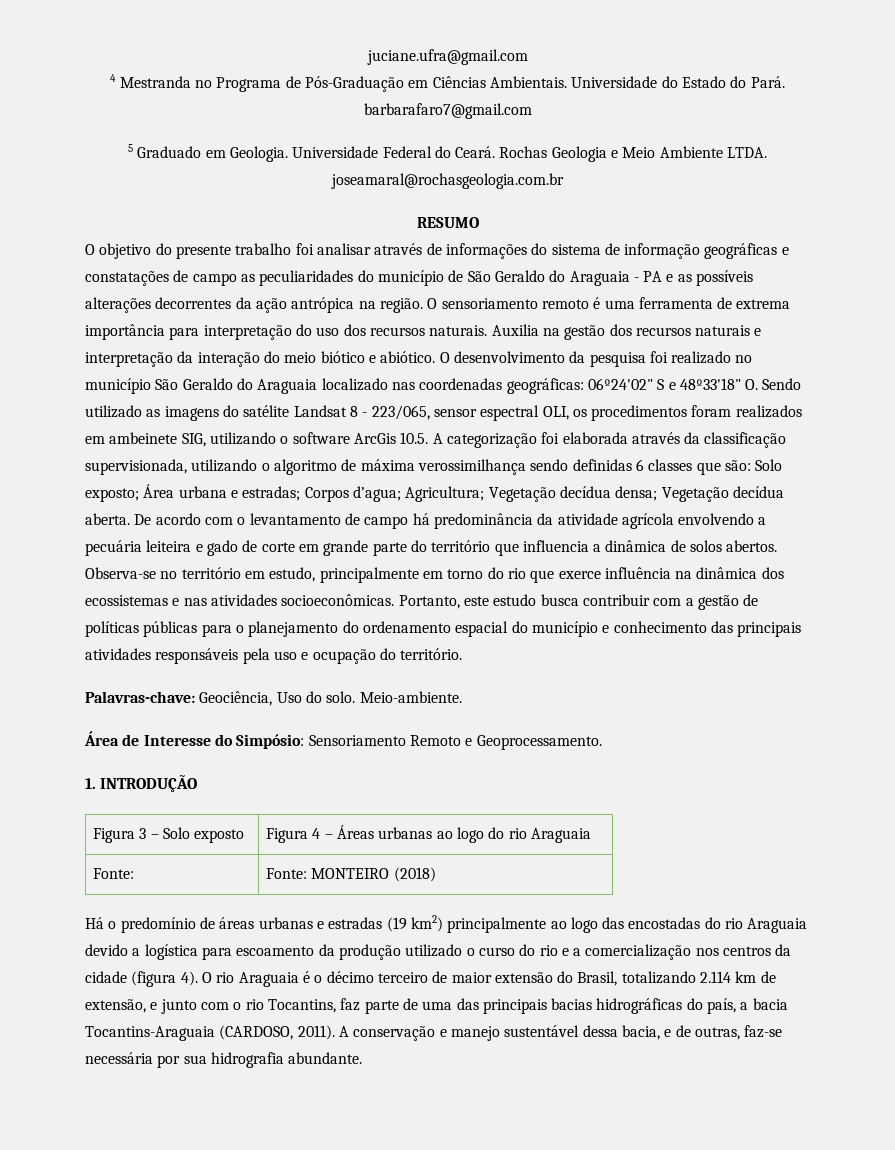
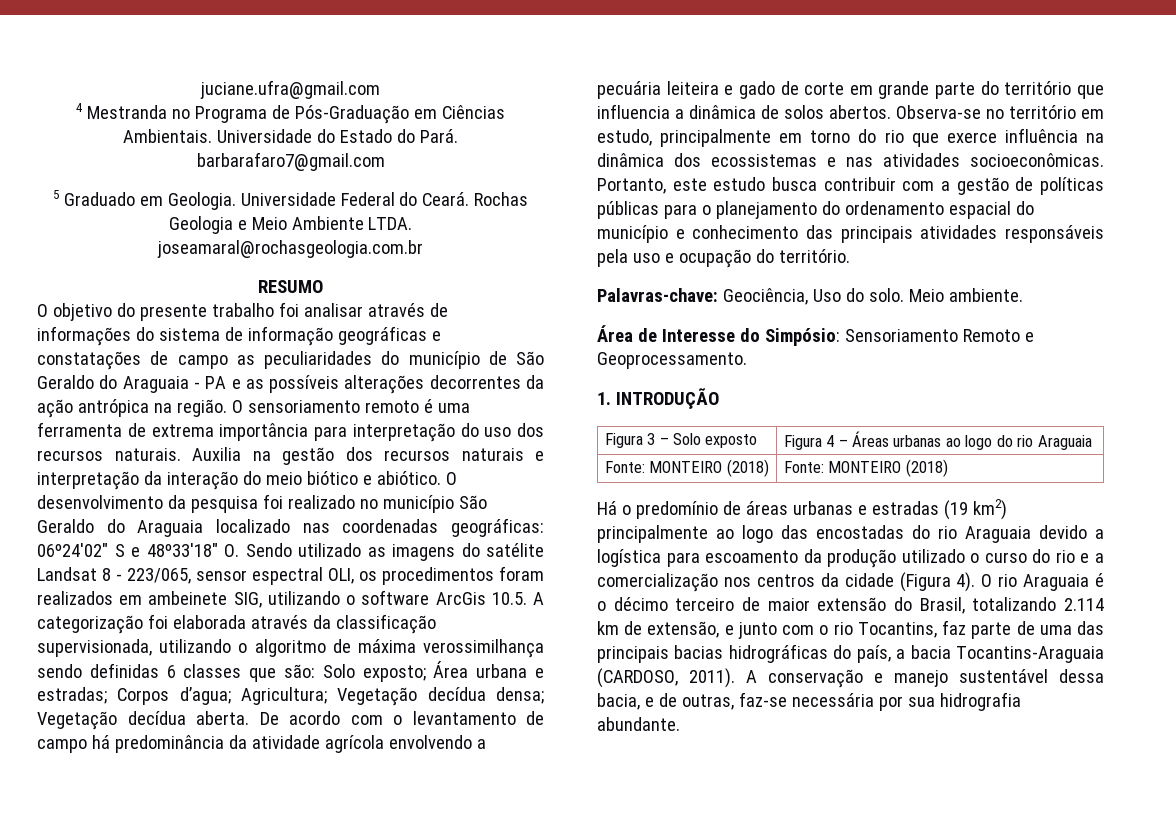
[359,691,462,703] Meio-ambiente. -> [908,288,1023,302] Meio ambiente.
(135, 873) none -> [649,459,769,477] MONTEIRO (2018)
[131,971,177,987] (figura -> [899,572,951,592] (Figura

